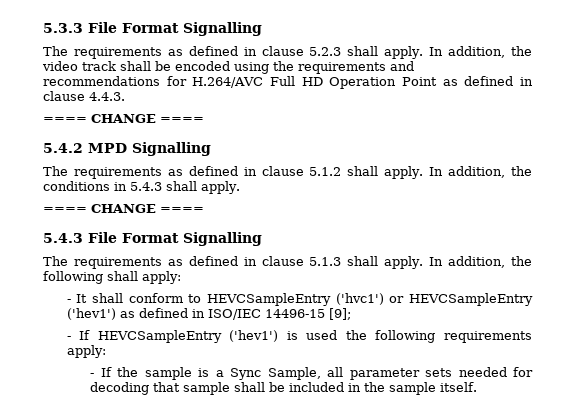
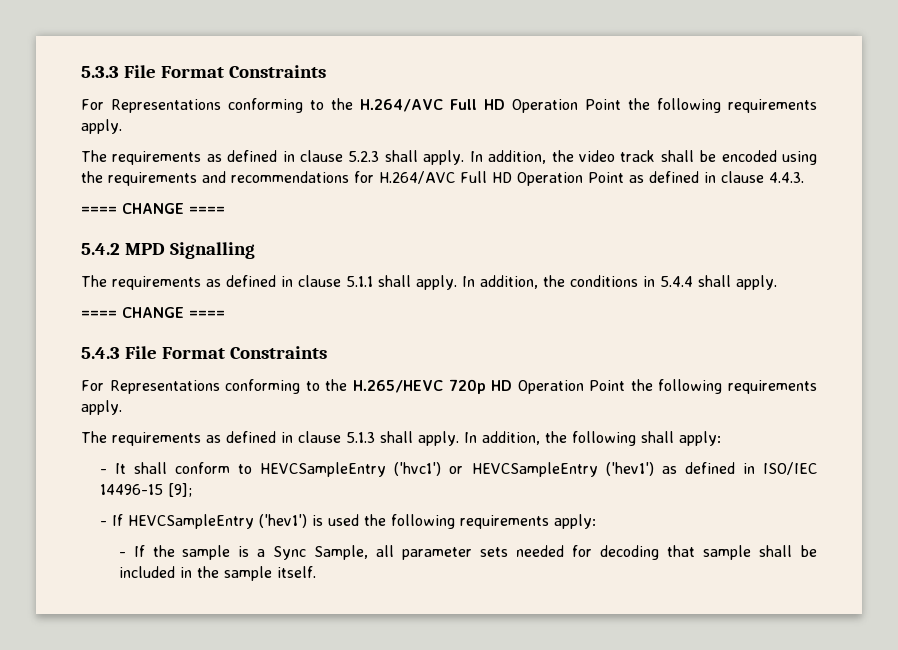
[183,22,262,36] Signalling -> [228,65,326,78] [81,98,818,113] [81,119,122,134] Constraints // For Representations conforming to the H.264/AVC Full HD Operation Point the following requirements apply.
[309,167,342,176] 5.1.2 -> [346,276,373,287] 5.1.1
[130,182,162,191] 5.4.3 -> [660,276,693,287] 5.4.4
[183,232,262,246] Signalling -> [229,346,327,359] [81,379,818,394] [81,400,122,415] Constraints // For Representations conforming to the H.265/HEVC 720p HD Operation Point the following requirements apply.

